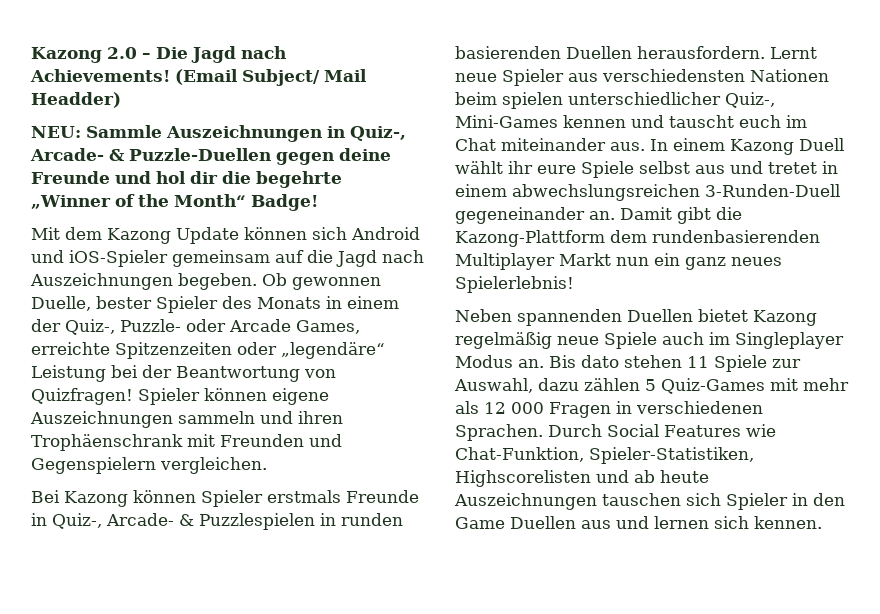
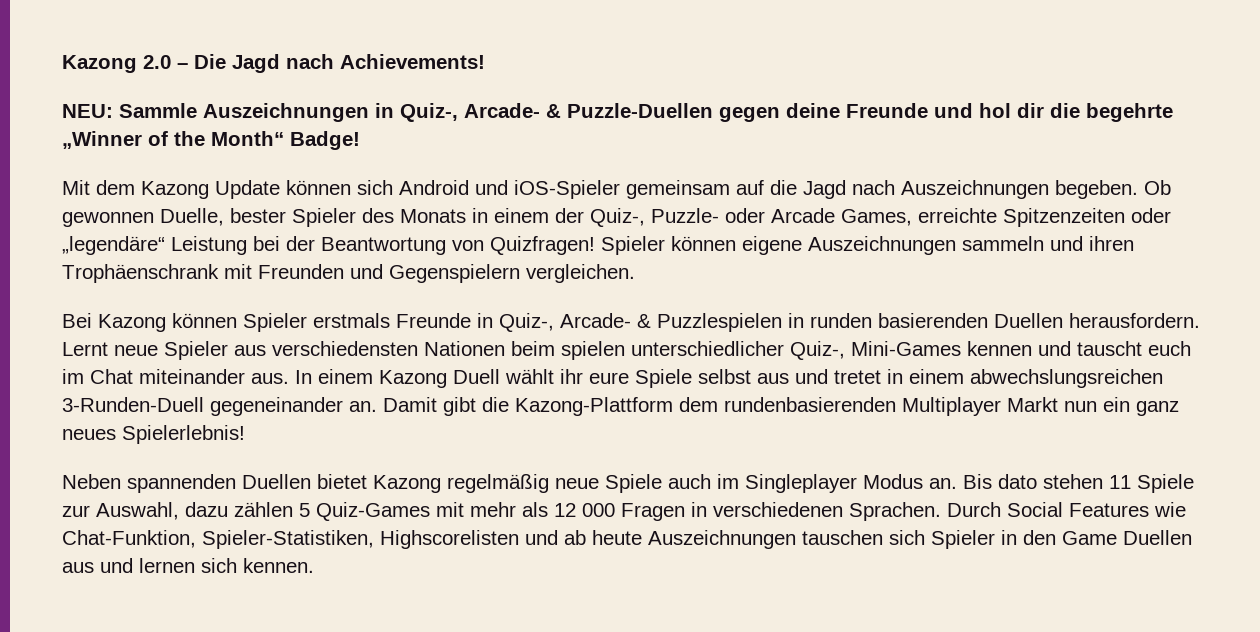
[175,69,367,86] [31,92,121,108] (Email Subject/ Mail Headder) -> (485, 61) none

